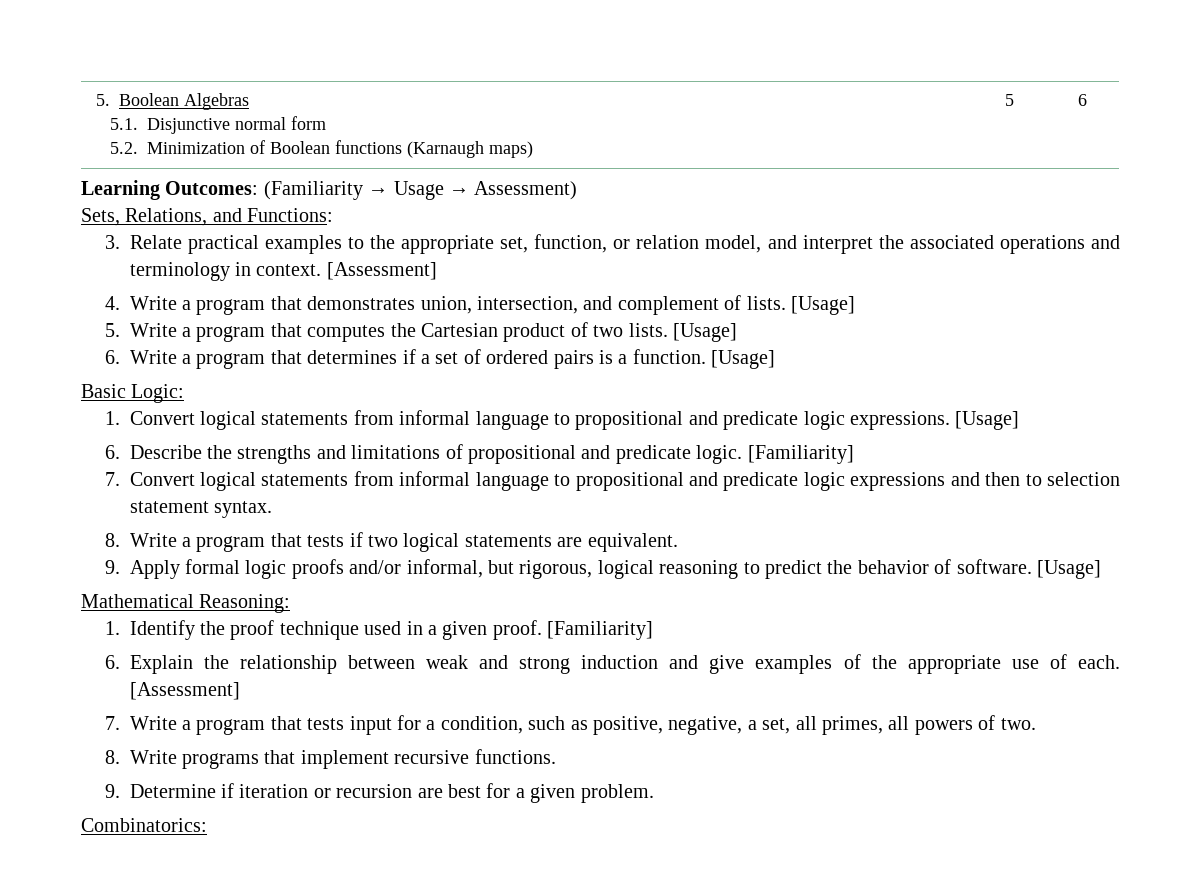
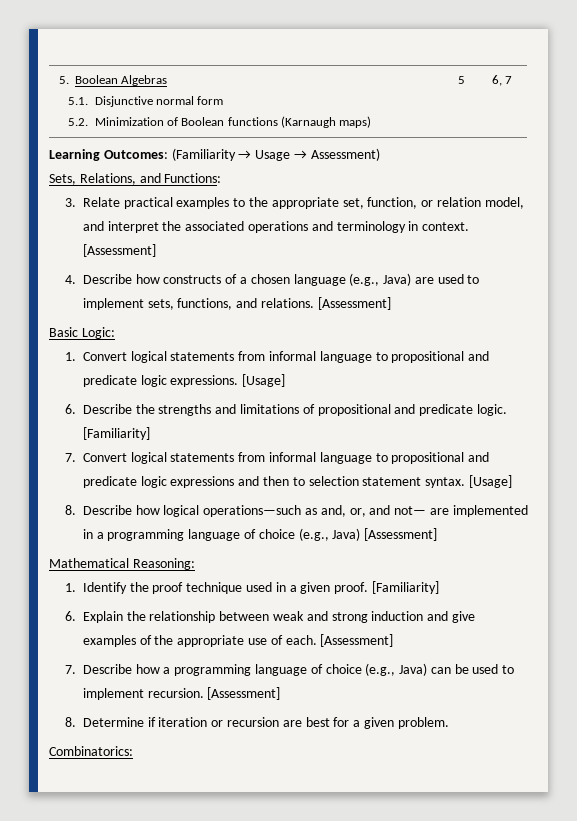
[1077,94,1087,106] 6 -> [491,75,513,86] 6, 7
[129,295,855,315] [104,322,737,342] [104,349,776,369] Write a program that demonstrates union, intersection, and complement of lists. [Usage] // 5. Write a program that computes the Cartesian product of two lists. [Usage] // 6. Write a program that determines if a set of ordered pairs is a function. [Usage] -> [82,273,480,286] [82,297,391,310] Describe how constructs of a chosen language (e.g., Java) are used to implement sets, functions, and relations. [Assessment]
[104,532,678,552] [104,559,1101,579] // 8. Write a program that tests if two logical statements are equivalent. // 9. Apply formal logic proofs and/or informal, but rigorous, logical reasoning to predict the behavior of software. [Usage] -> [468,475,512,488] [64,505,528,517] [82,528,438,541] [Usage] // 8. Describe how logical operations—such as and, or, and not— are implemented in a programming language of choice (e.g., Java) [Assessment]
[129,715,1036,735] [104,749,556,769] [104,784,120,798] Write a program that tests input for a condition, such as positive, negative, a set, all primes, all powers of two. // 8. Write programs that implement recursive functions. // 9. -> [82,663,515,676] [82,687,281,700] [64,717,76,727] Describe how a programming language of choice (e.g., Java) can be used to implement recursion. [Assessment] // 8.

